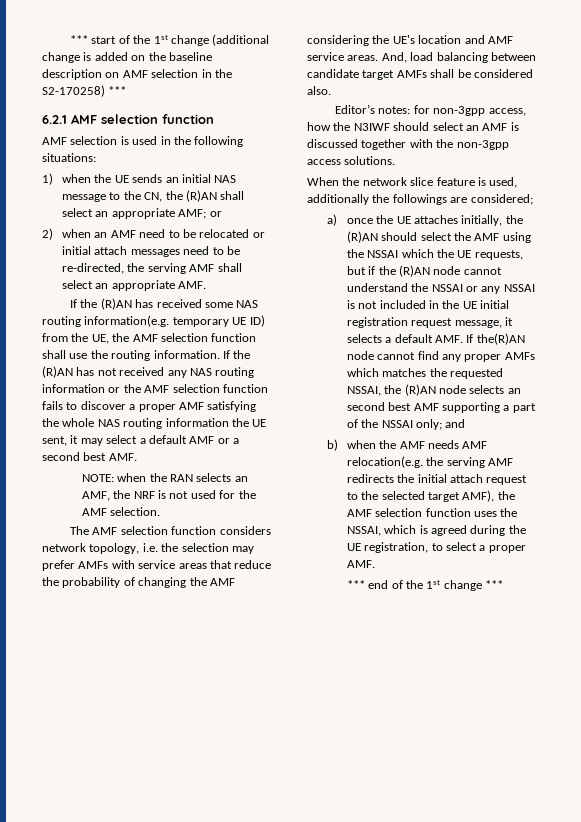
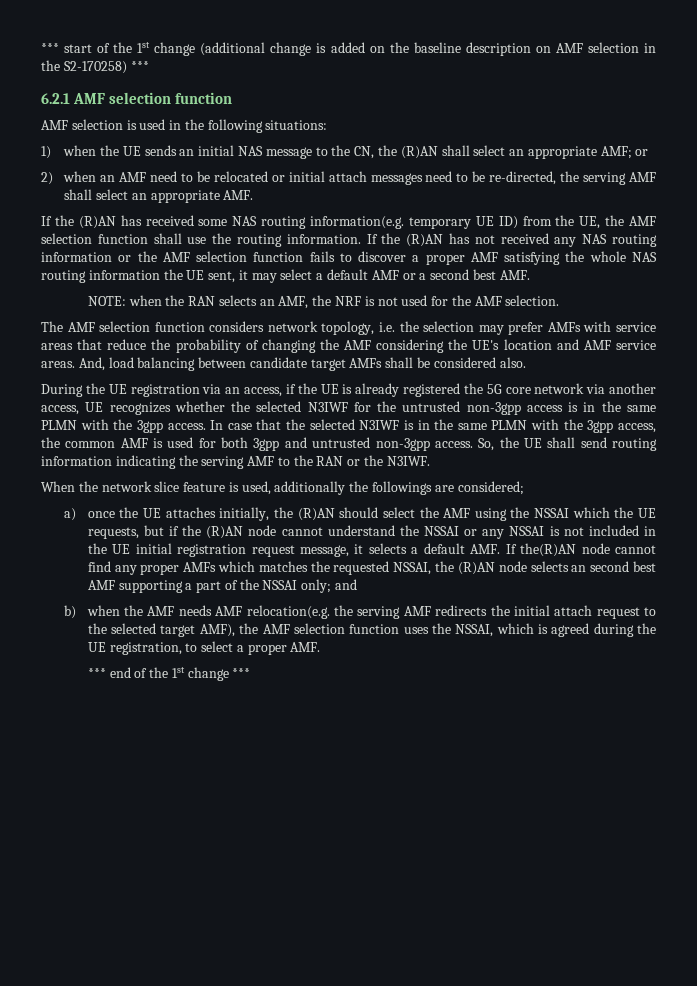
[335,104,526,116] [307,122,519,131] [307,139,509,150] [307,156,396,165] Editor’s notes: for non-3gpp access, how the N3IWF should select an AMF is discussed together with the non-3gpp access solutions. -> [41,383,656,397] [41,401,656,415] [41,419,657,433] [41,437,658,451] [41,455,430,469] During the UE registration via an access, if the UE is already registered the 5G core network via another access, UE recognizes whether the selected N3IWF for the untrusted non-3gpp access is in the same PLMN with the 3gpp access. In case that the selected N3IWF is in the same PLMN with the 3gpp access, the common AMF is used for both 3gpp and untrusted non-3gpp access. So, the UE shall send routing information indicating the serving AMF to the RAN or the N3IWF.

